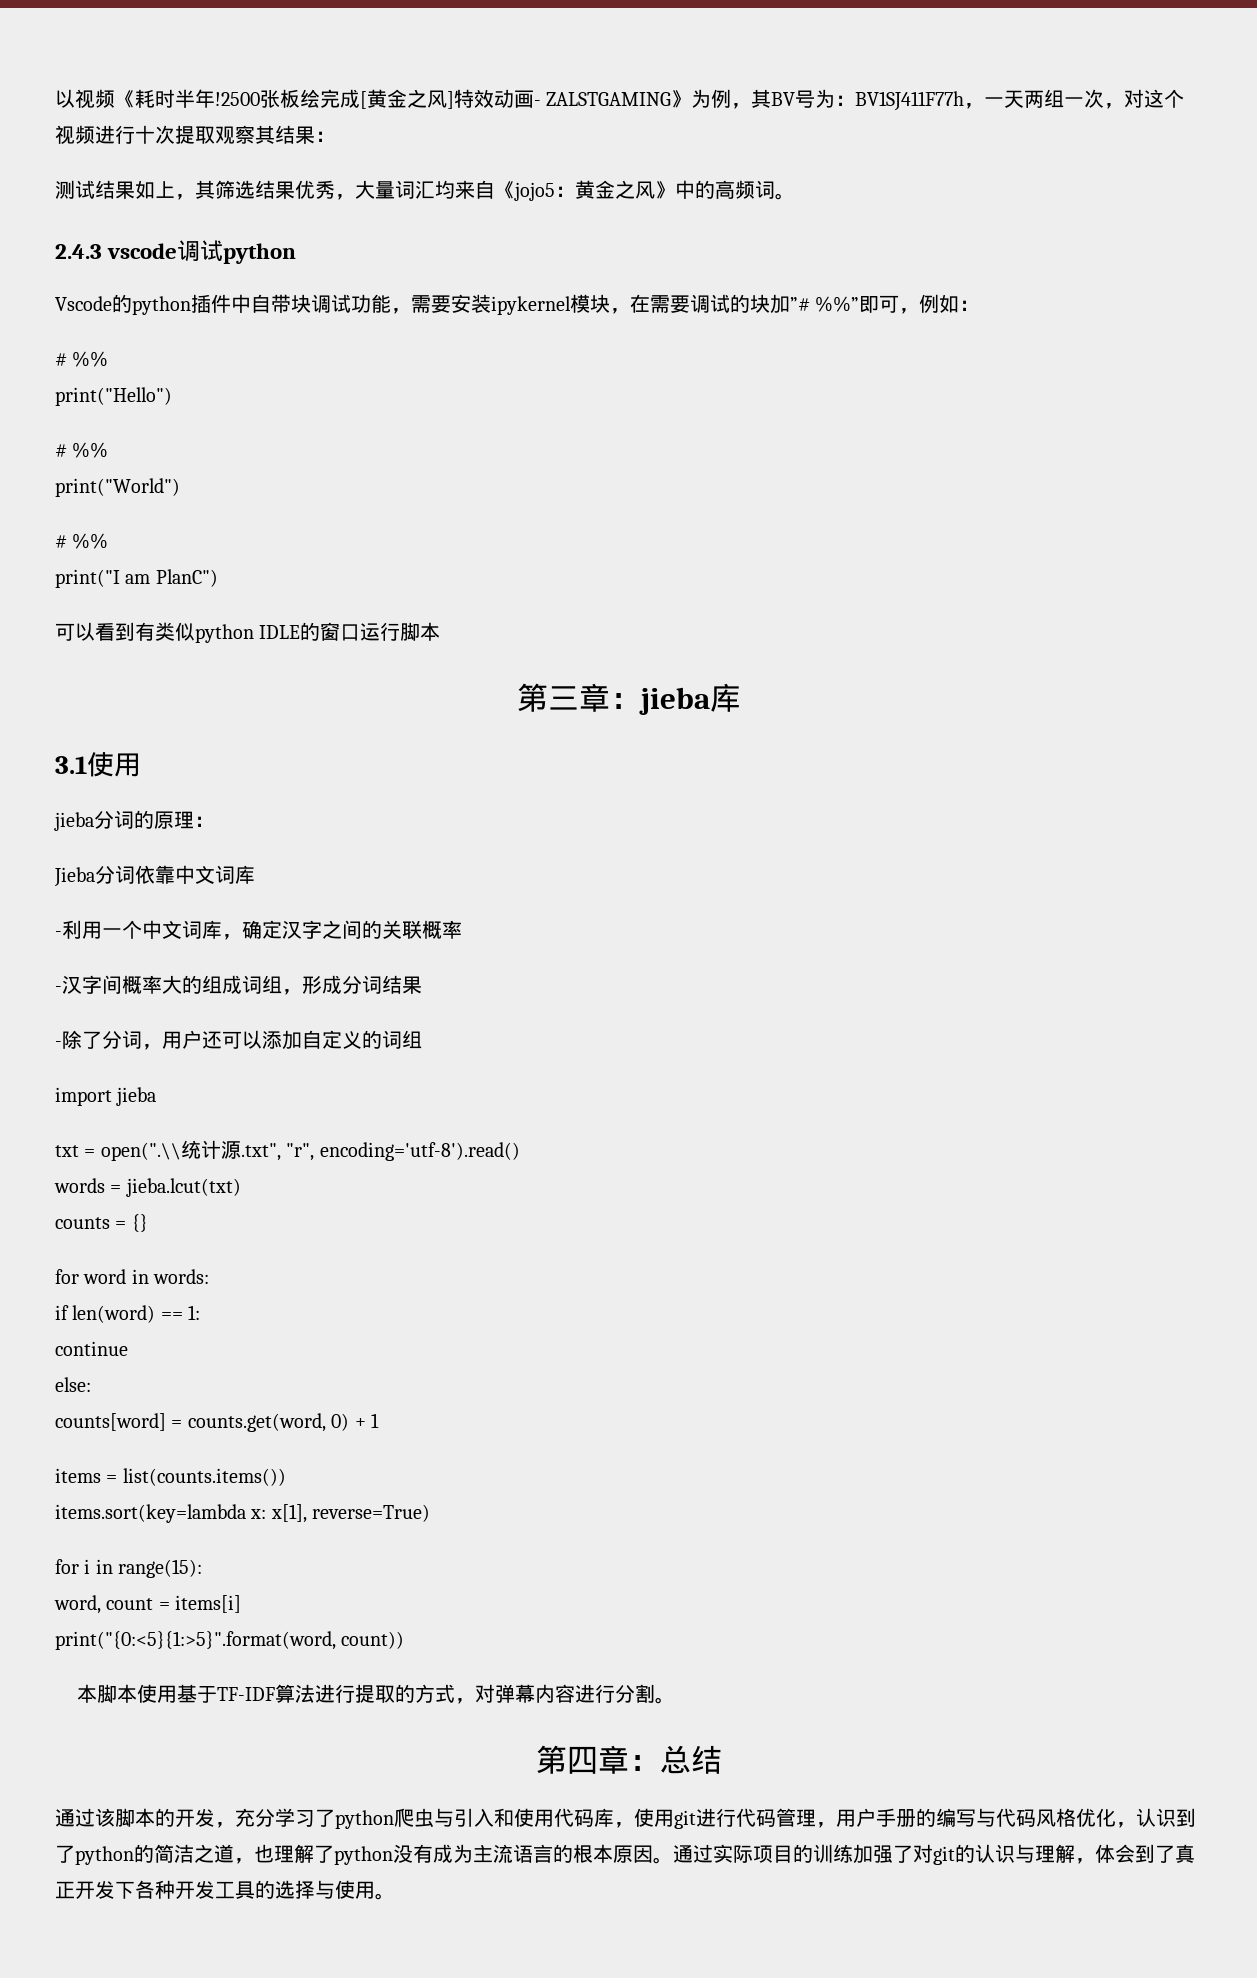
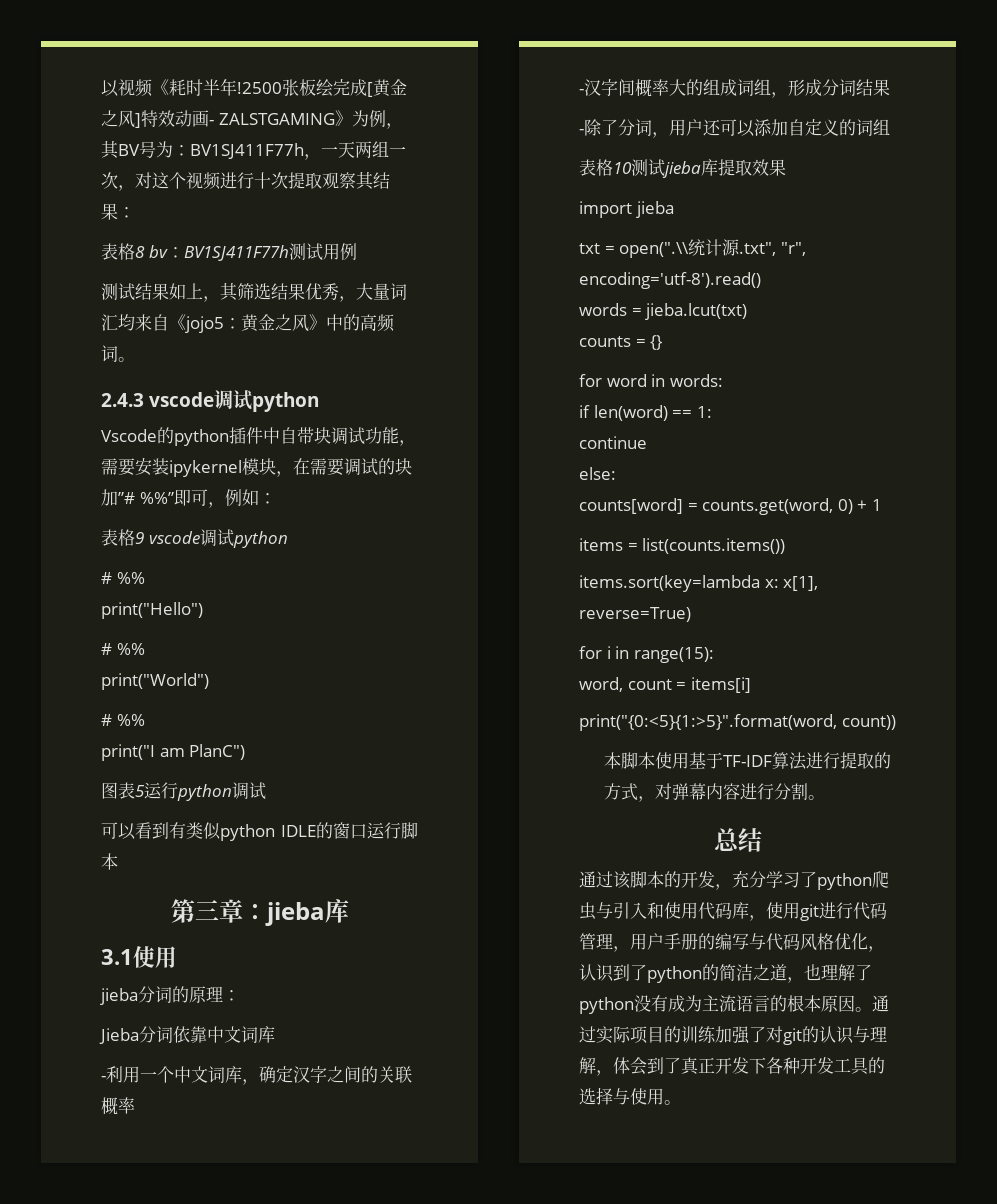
(335, 136) none -> [101,243,357,261] // 表格8 bv：BV1SJ411F77h测试用例
(980, 305) none -> [101,529,288,548] // 表格9 vscode调试python
(218, 578) none -> [101,782,266,801] // 图表5运行python调试
(422, 1039) none -> [579,159,786,178] // 表格10测试jieba库提取效果
[535,1745,660,1774] 第四章： -> (826, 797) none

